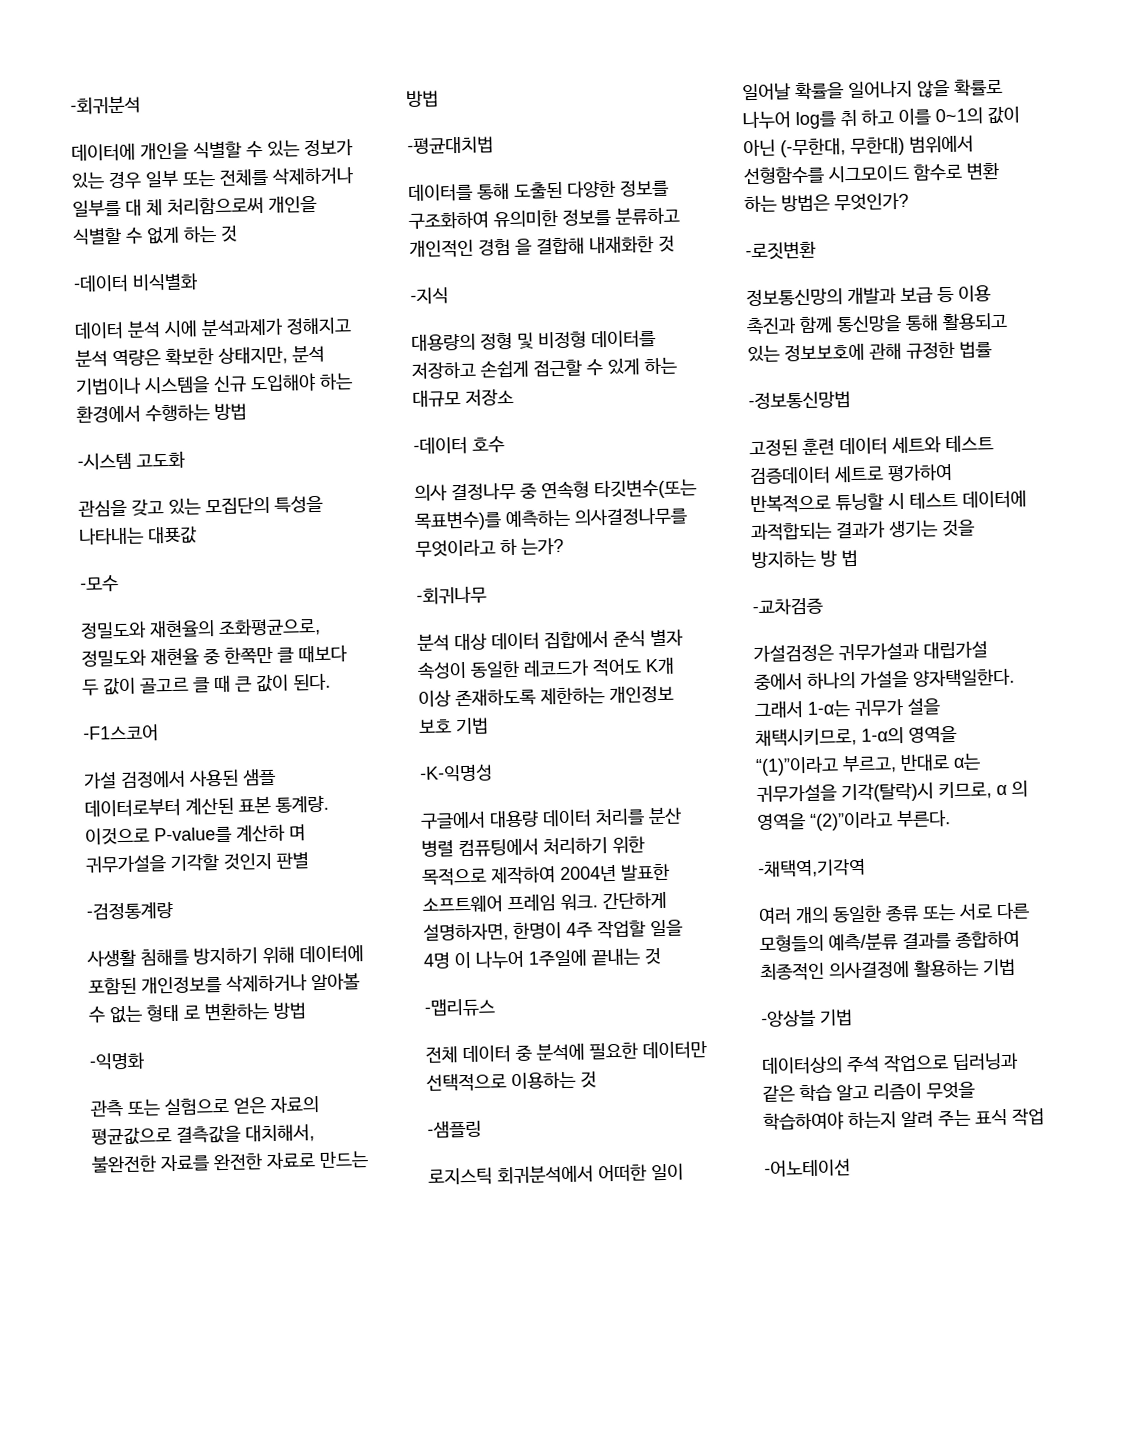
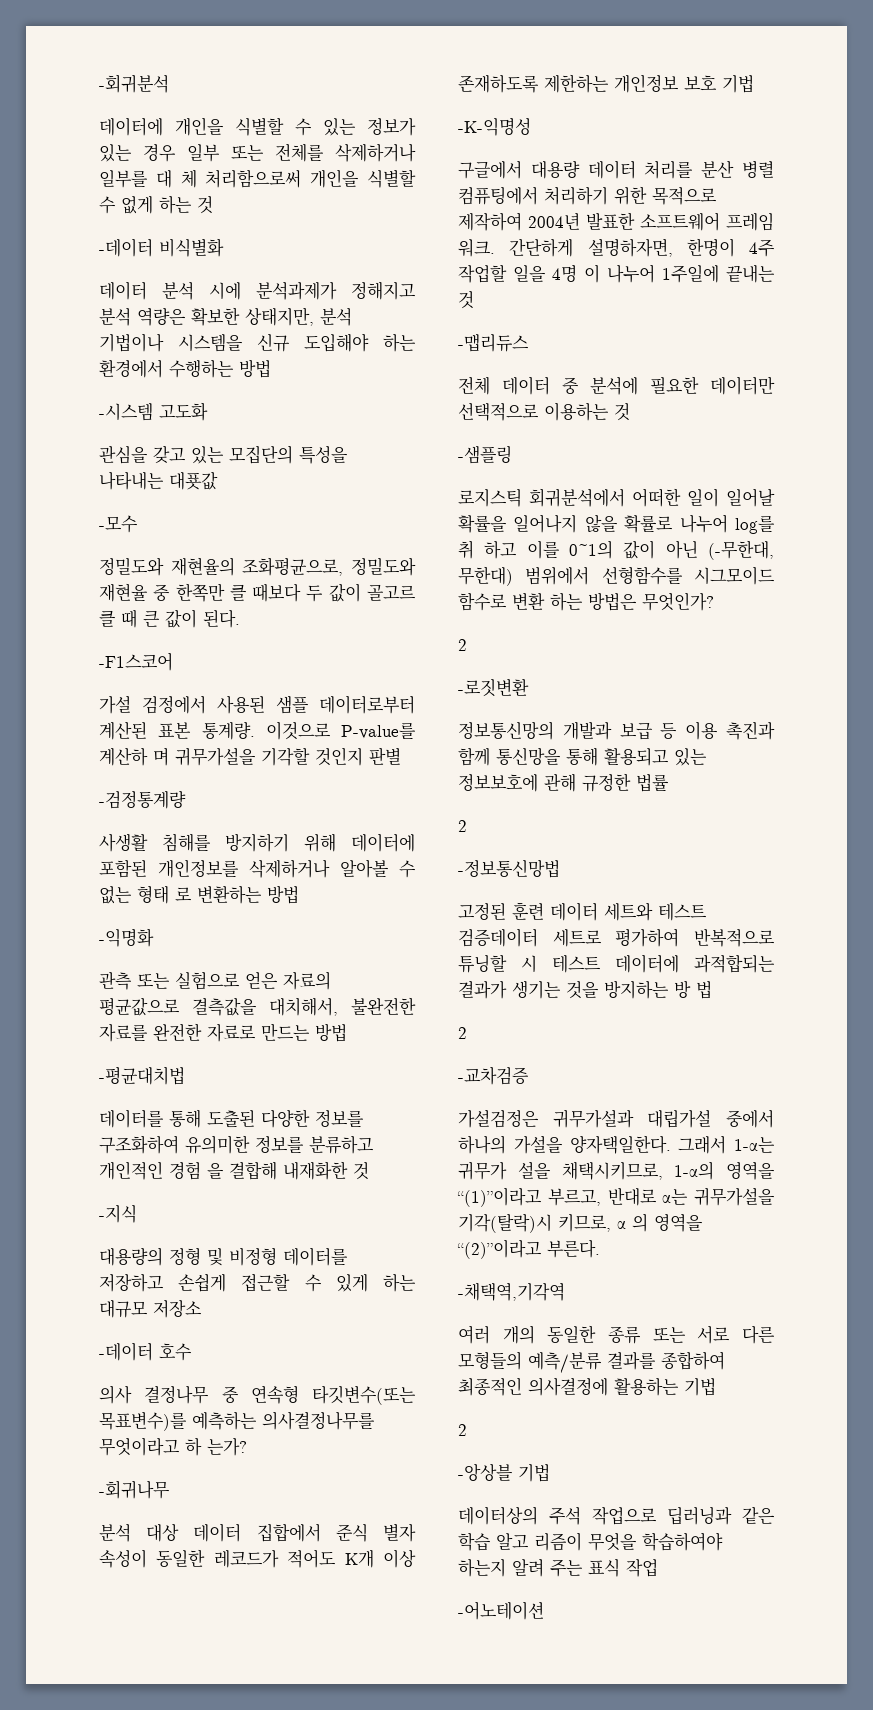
(909, 201) none -> [458,639,467,651] // 2
(992, 349) none -> [458,820,467,832] // 2
(858, 558) none -> [458,1027,467,1039] // 2
(1016, 967) none -> [458,1424,467,1436] // 2

